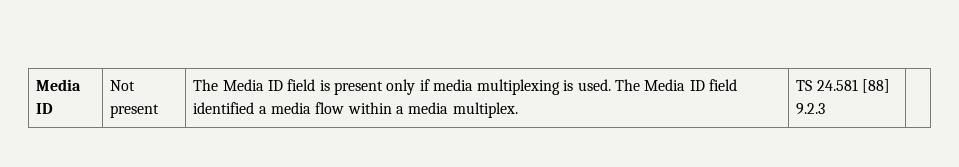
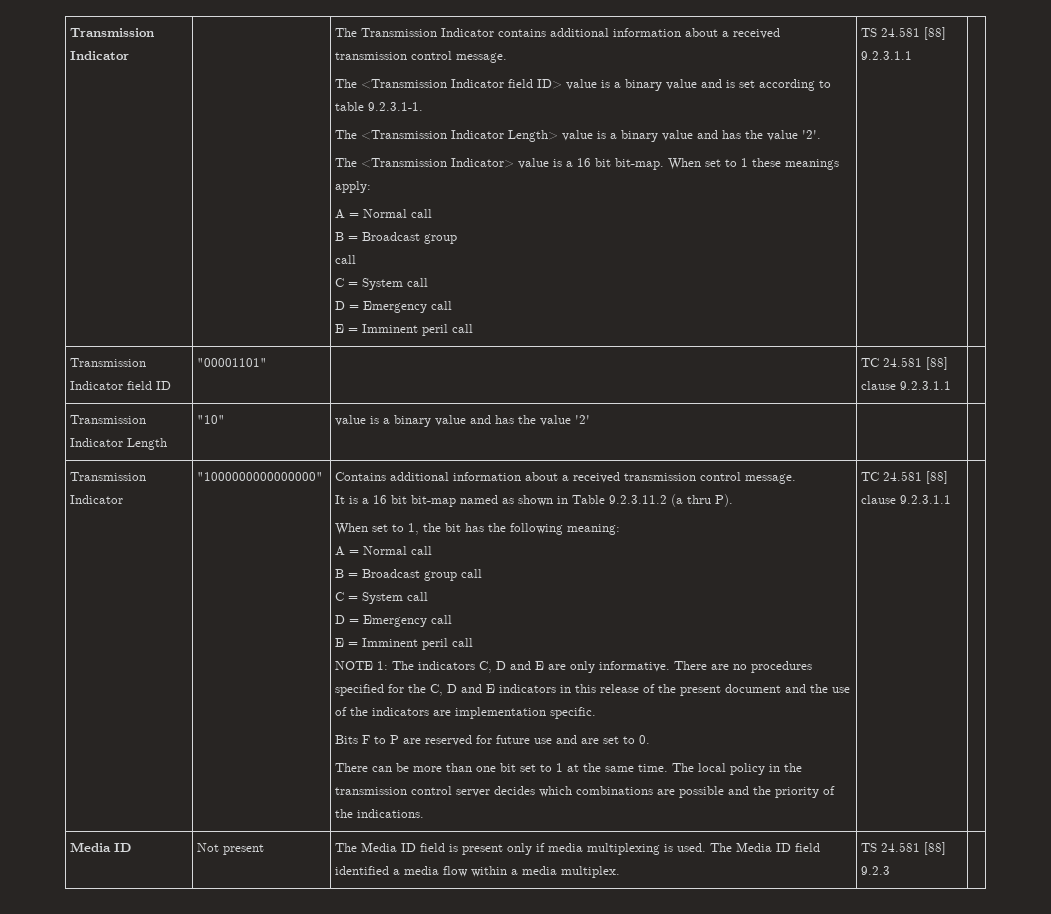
(36, 85) none -> [70,28,155,37] [70,51,130,60] [335,28,781,39] [335,51,508,63] [335,79,832,91] [335,102,424,111] [335,130,822,142] [335,158,840,170] [335,181,372,193] [335,209,433,219] [335,232,458,244] [335,255,357,264] [335,278,429,290] [335,301,453,313] [335,324,474,336] [861,27,947,40] [861,51,913,60] [70,358,147,367] [70,381,172,390] [197,358,268,367] [861,357,949,370] [861,381,952,390] [70,415,147,424] [70,438,168,450] [197,415,226,424] [335,415,591,427] [70,472,147,481] [70,495,124,504] [197,472,324,481] [335,472,797,484] [335,494,734,507] [335,523,621,535] [335,546,433,556] [335,569,483,581] [335,592,429,604] [335,615,453,627] [335,638,474,650] [335,661,813,673] [335,684,851,696] [335,707,597,719] [335,735,651,746] [335,763,803,775] [335,786,836,798] [335,809,425,818] [861,471,949,484] [861,495,952,504] Transmission Indicator | | The Transmission Indicator contains additional information about a received transmission control message. // The <Transmission Indicator field ID> value is a binary value and is set according to table 9.2.3.1-1. // The <Transmission Indicator Length> value is a binary value and has the value '2'. // The <Transmission Indicator> value is a 16 bit bit-map. When set to 1 these meanings apply: // A = Normal call // B = Broadcast group // call // C = System call // D = Emergency call // E = Imminent peril call | TS 24.581 [88] 9.2.3.1.1 | // Transmission Indicator field ID | "00001101" | | TC 24.581 [88] clause 9.2.3.1.1 | // Transmission Indicator Length | "10" | value is a binary value and has the value '2' | | // Transmission Indicator | "1000000000000000" | Contains additional information about a received transmission control message. // It is a 16 bit bit-map named as shown in Table 9.2.3.11.2 (a thru P). // When set to 1, the bit has the following meaning: // A = Normal call // B = Broadcast group call // C = System call // D = Emergency call // E = Imminent peril call // NOTE 1: The indicators C, D and E are only informative. There are no procedures specified for the C, D and E indicators in this release of the present document and the use of the indicators are implementation specific. // Bits F to P are reserved for future use and are set to 0. // There can be more than one bit set to 1 at the same time. The local policy in the transmission control server decides which combinations are possible and the priority of the indications. | TC 24.581 [88] clause 9.2.3.1.1 | //

